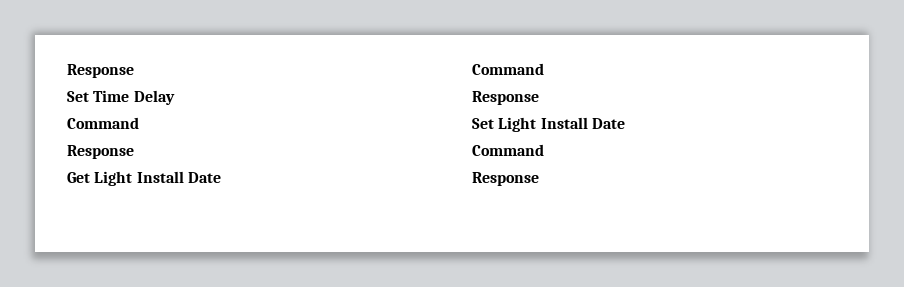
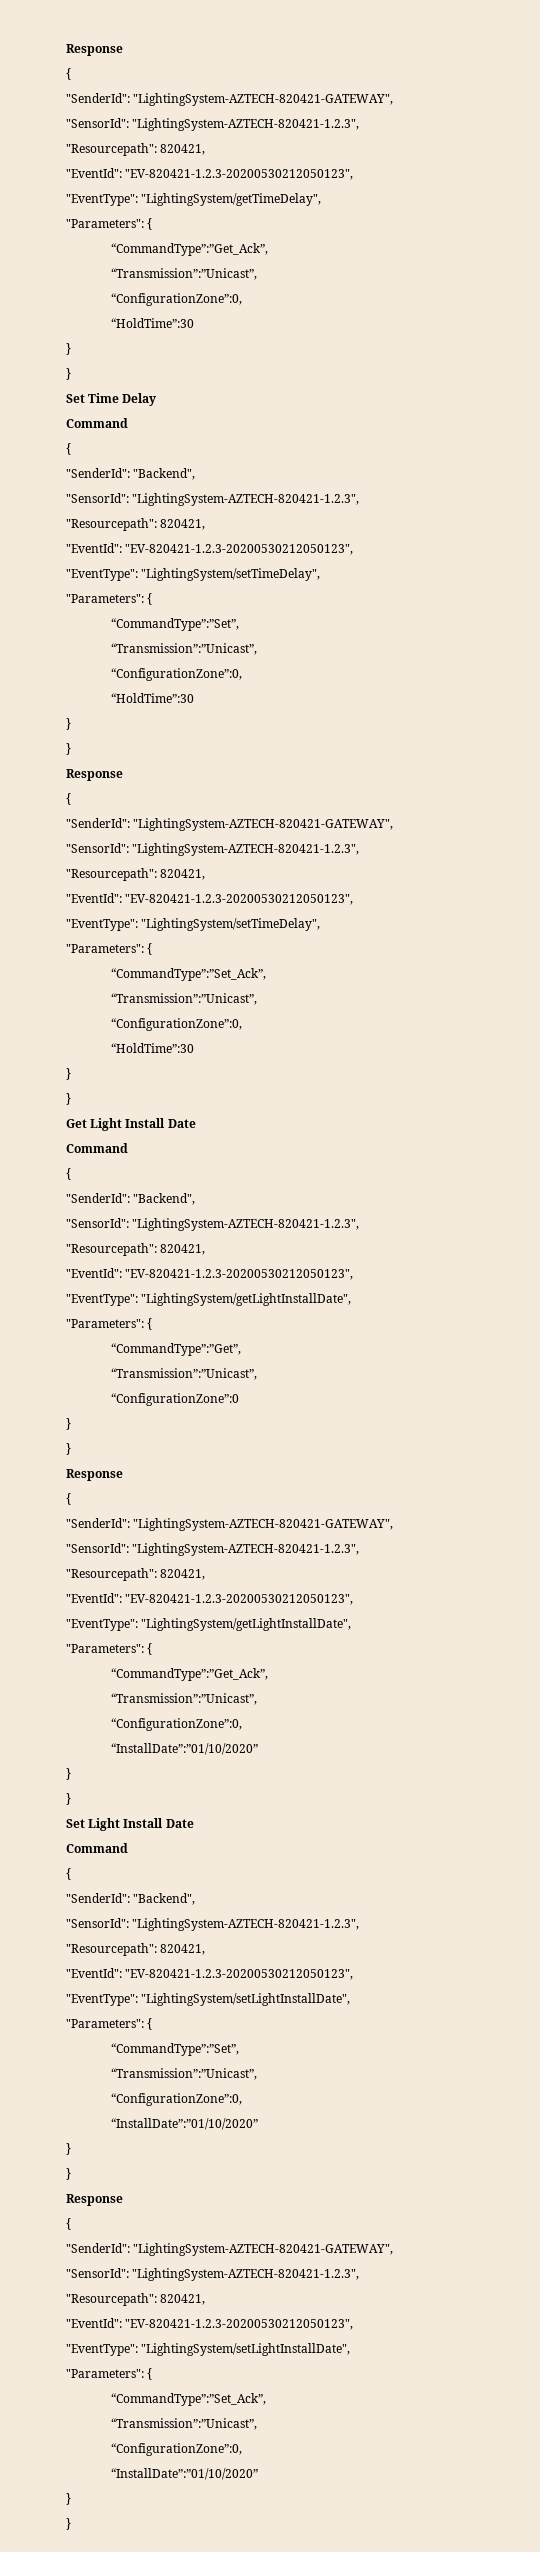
[67,64,134,78] [67,90,175,105] [67,117,139,129] [67,145,134,159] Response // Set Time Delay // Command // Response -> [66,44,123,56] [66,68,71,80] [66,93,394,106] [66,118,360,131] [66,143,206,156] [66,168,354,180] [66,193,322,206] [66,218,153,230] [110,243,268,256] [110,268,257,280] [110,293,242,306] [110,318,194,328] [66,343,71,355] [66,368,71,380] [66,393,157,406] [66,418,128,428] [66,443,71,455] [66,468,196,480] [66,493,360,506] [66,518,206,531] [66,543,354,555] [66,568,321,581] [66,593,153,605] [110,618,239,631] [110,643,257,655] [110,668,242,681] [110,693,194,703] [66,718,71,730] [66,743,71,755] [66,769,123,781] [66,793,71,805] [66,818,394,831] [66,843,360,856] [66,868,206,881] [66,893,354,905] [66,918,321,931] [66,943,153,955] [110,968,266,981] [110,993,257,1005] [110,1018,242,1031] [110,1043,194,1053] [66,1068,71,1080] [66,1093,71,1105] Response // { // "SenderId": "LightingSystem-AZTECH-820421-GATEWAY", // "SensorId": "LightingSystem-AZTECH-820421-1.2.3", // "Resourcepath": 820421, // "EventId": "EV-820421-1.2.3-20200530212050123", // "EventType": "LightingSystem/getTimeDelay", // "Parameters": { // “CommandType”:”Get_Ack”, // “Transmission”:”Unicast”, // “ConfigurationZone”:0, // “HoldTime”:30 // } // } // Set Time Delay // Command // { // "SenderId": "Backend", // "SensorId": "LightingSystem-AZTECH-820421-1.2.3", // "Resourcepath": 820421, // "EventId": "EV-820421-1.2.3-20200530212050123", // "EventType": "LightingSystem/setTimeDelay", // "Parameters": { // “CommandType”:”Set”, // “Transmission”:”Unicast”, // “ConfigurationZone”:0, // “HoldTime”:30 // } // } // Response // { // "SenderId": "LightingSystem-AZTECH-820421-GATEWAY", // "SensorId": "LightingSystem-AZTECH-820421-1.2.3", // "Resourcepath": 820421, // "EventId": "EV-820421-1.2.3-20200530212050123", // "EventType": "LightingSystem/setTimeDelay", // "Parameters": { // “CommandType”:”Set_Ack”, // “Transmission”:”Unicast”, // “ConfigurationZone”:0, // “HoldTime”:30 // } // }
[472,91,539,105] Response -> [66,1168,71,1180] [66,1193,196,1205] [66,1218,360,1231] [66,1243,206,1256] [66,1268,354,1280] [66,1293,352,1306] [66,1318,153,1330] [110,1343,241,1356] [110,1368,257,1380] [110,1393,239,1406] [66,1418,71,1430] [66,1443,71,1455] [66,1469,123,1481] [66,1493,71,1505] [66,1518,394,1531] [66,1543,360,1556] [66,1568,206,1581] [66,1593,354,1605] [66,1618,352,1631] [66,1643,153,1655] [110,1668,268,1681] [110,1693,257,1705] [110,1718,242,1731] [110,1743,258,1755] [66,1768,71,1780] [66,1793,71,1805] { // "SenderId": "Backend", // "SensorId": "LightingSystem-AZTECH-820421-1.2.3", // "Resourcepath": 820421, // "EventId": "EV-820421-1.2.3-20200530212050123", // "EventType": "LightingSystem/getLightInstallDate", // "Parameters": { // “CommandType”:”Get”, // “Transmission”:”Unicast”, // “ConfigurationZone”:0 // } // } // Response // { // "SenderId": "LightingSystem-AZTECH-820421-GATEWAY", // "SensorId": "LightingSystem-AZTECH-820421-1.2.3", // "Resourcepath": 820421, // "EventId": "EV-820421-1.2.3-20200530212050123", // "EventType": "LightingSystem/getLightInstallDate", // "Parameters": { // “CommandType”:”Get_Ack”, // “Transmission”:”Unicast”, // “ConfigurationZone”:0, // “InstallDate”:”01/10/2020” // } // }
[472,172,539,186] Response -> [66,1868,71,1880] [66,1893,196,1905] [66,1918,360,1931] [66,1943,206,1956] [66,1968,354,1980] [66,1993,351,2006] [66,2018,153,2030] [110,2043,239,2056] [110,2068,257,2080] [110,2093,242,2106] [110,2118,258,2130] [66,2143,71,2155] [66,2168,71,2180] [66,2194,123,2206] [66,2218,71,2230] [66,2243,394,2256] [66,2268,360,2281] [66,2293,206,2306] [66,2318,354,2330] [66,2343,351,2356] [66,2368,153,2380] [110,2393,266,2406] [110,2418,257,2430] [110,2443,242,2456] [110,2468,258,2480] [66,2493,71,2505] [66,2518,71,2530] { // "SenderId": "Backend", // "SensorId": "LightingSystem-AZTECH-820421-1.2.3", // "Resourcepath": 820421, // "EventId": "EV-820421-1.2.3-20200530212050123", // "EventType": "LightingSystem/setLightInstallDate", // "Parameters": { // “CommandType”:”Set”, // “Transmission”:”Unicast”, // “ConfigurationZone”:0, // “InstallDate”:”01/10/2020” // } // } // Response // { // "SenderId": "LightingSystem-AZTECH-820421-GATEWAY", // "SensorId": "LightingSystem-AZTECH-820421-1.2.3", // "Resourcepath": 820421, // "EventId": "EV-820421-1.2.3-20200530212050123", // "EventType": "LightingSystem/setLightInstallDate", // "Parameters": { // “CommandType”:”Set_Ack”, // “Transmission”:”Unicast”, // “ConfigurationZone”:0, // “InstallDate”:”01/10/2020” // } // }

